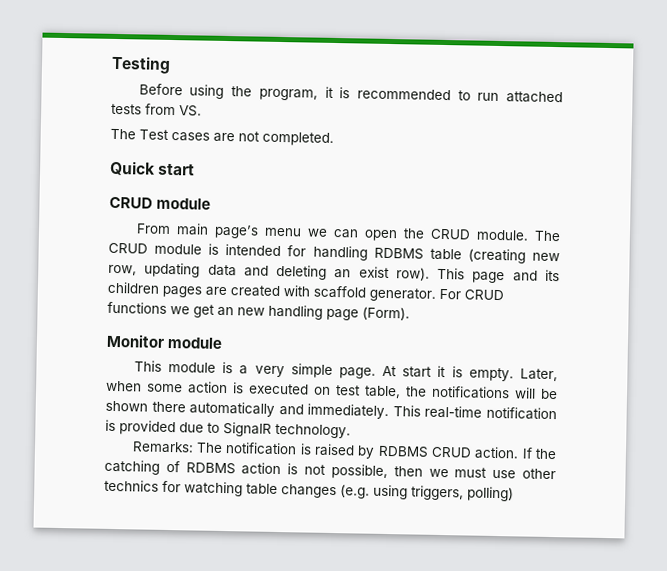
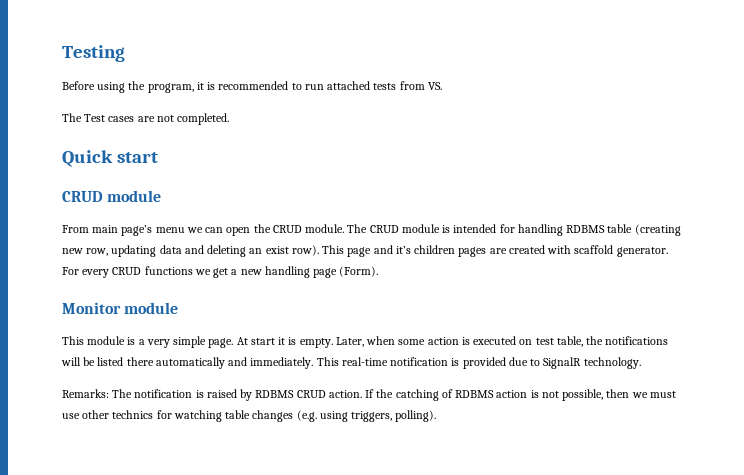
[545,269,560,282] its -> [395,246,411,254] it’s
(461, 294) none -> [82,269,110,278] every
[217,306,234,317] an -> [231,269,238,275] a
[105,400,148,412] shown -> [97,357,124,366] listed
[467,486,514,502] polling) -> [395,410,437,422] polling).

